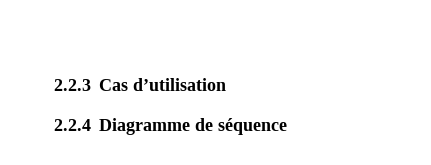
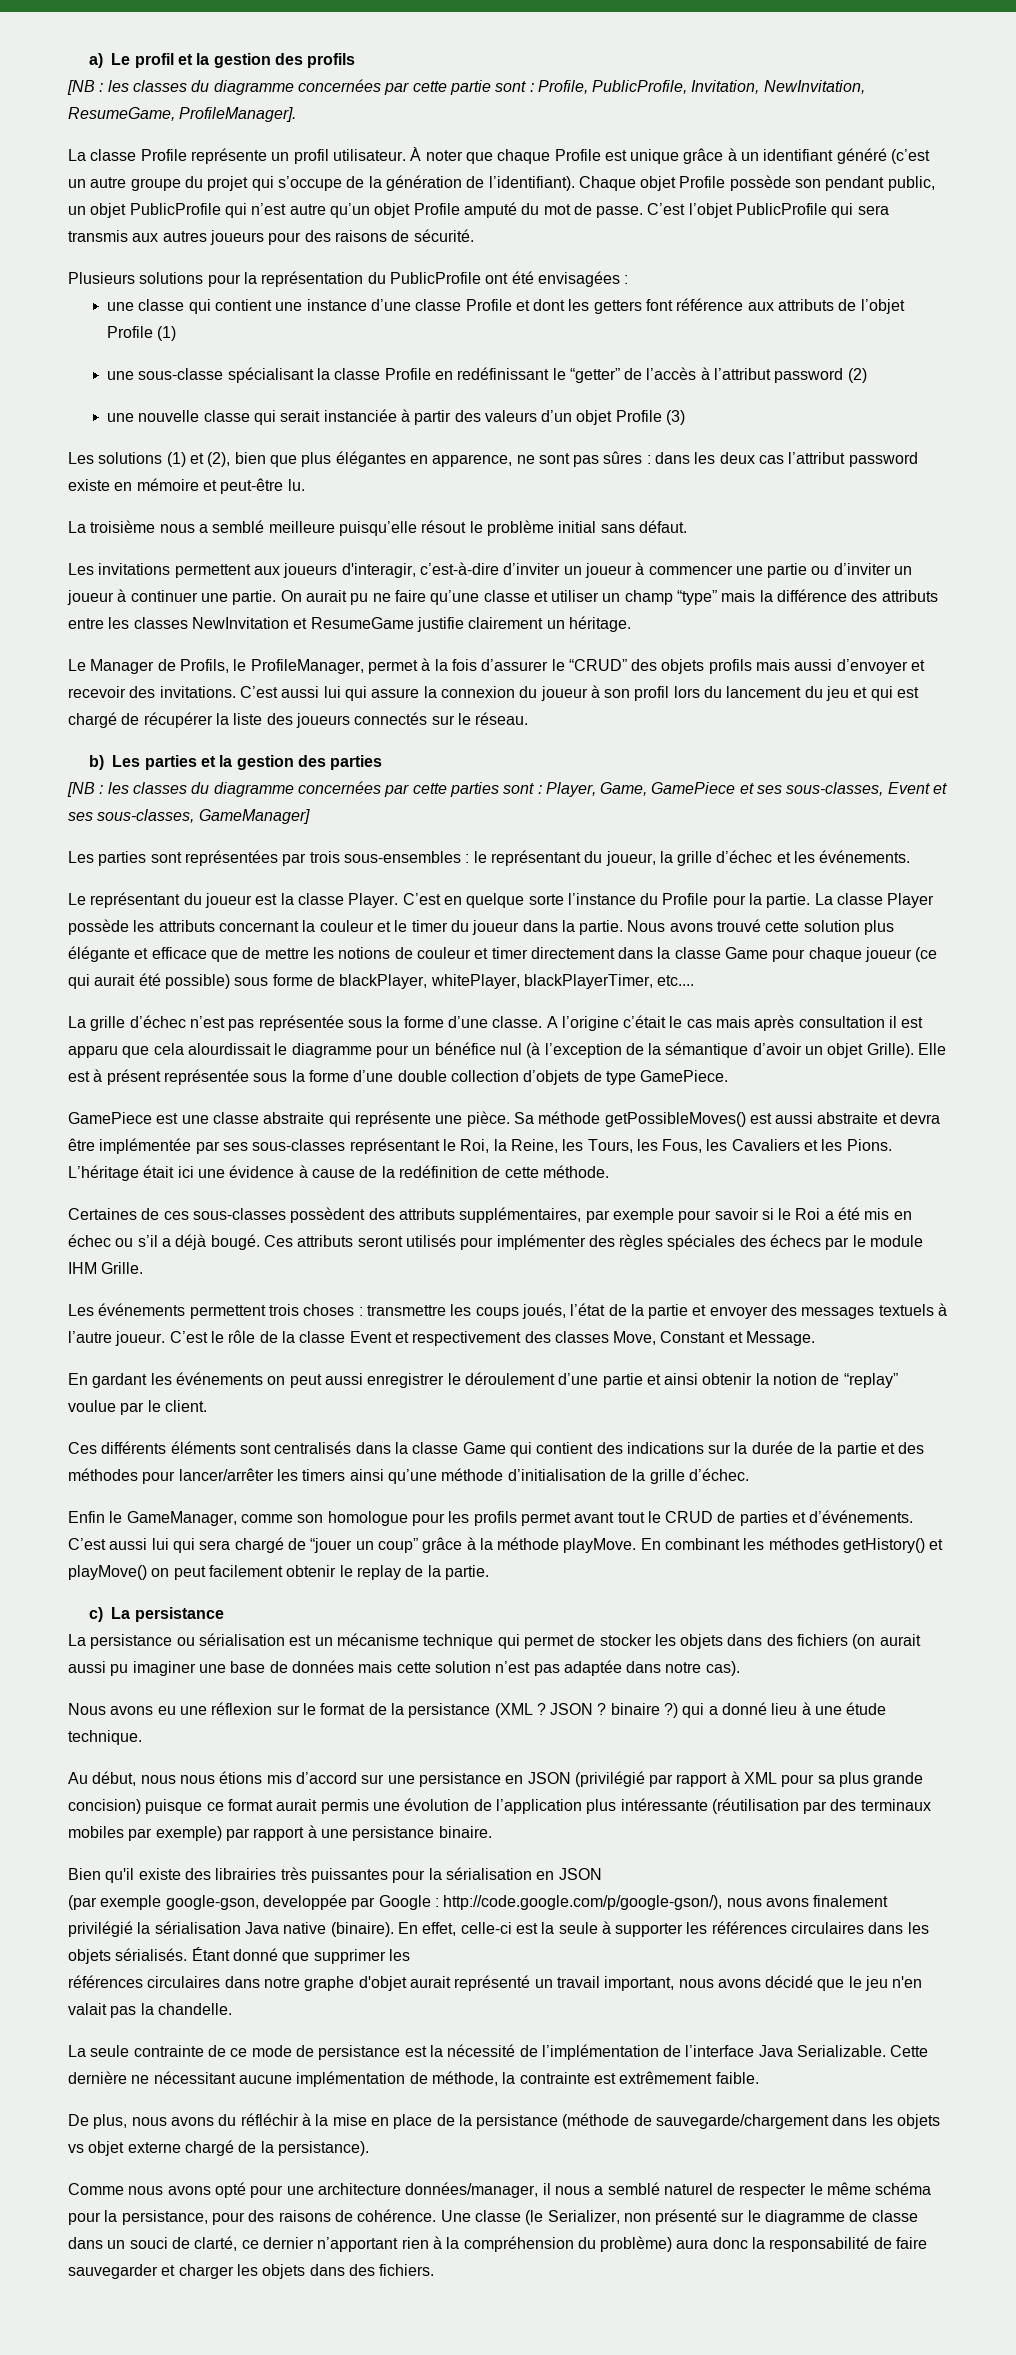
[54,78,226,91] [54,118,287,135] 2.2.3 Cas d’utilisation // 2.2.4 Diagramme de séquence -> [89,53,356,68] [67,79,865,95] [68,107,297,122] [68,147,931,164] [68,175,935,191] [68,202,889,218] [68,229,474,245] [68,271,629,287] [106,298,905,314] [106,326,177,341] [106,367,867,383] [106,409,686,425] [68,451,918,467] [68,478,305,494] [68,520,687,536] [68,562,913,578] [67,589,938,605] [68,616,631,632] [68,658,926,674] [68,685,920,701] [68,712,529,728] [89,755,383,770] [67,781,948,797] [68,809,310,824] [68,850,911,866] [68,892,935,908] [68,919,895,935] [68,946,938,962] [68,973,695,989] [68,1015,924,1031] [68,1042,947,1058] [68,1069,729,1085] [68,1111,941,1127] [68,1138,892,1154] [68,1165,609,1181] [68,1207,912,1223] [68,1234,924,1250] [68,1262,144,1274] [68,1303,948,1319] [68,1330,816,1346] [68,1372,898,1388] [68,1400,207,1415] [68,1441,925,1457] [68,1468,749,1484] [68,1510,914,1526] [68,1537,944,1553] [68,1565,489,1580] [89,1607,224,1622] [68,1633,921,1649] [68,1660,740,1676] [68,1702,887,1718] [68,1730,142,1745] [68,1771,924,1787] [68,1798,931,1814] [68,1825,492,1841] [68,1867,602,1883] [68,1894,889,1910] [68,1921,929,1937] [68,1947,410,1964] [68,1975,923,1991] [68,2003,232,2018] [68,2044,929,2060] [68,2071,759,2087] [68,2113,941,2129] [68,2140,369,2156] [68,2182,932,2198] [68,2209,918,2225] [68,2236,928,2252] [68,2264,435,2279] a) Le profil et la gestion des profils // [NB : les classes du diagramme concernées par cette partie sont : Profile, PublicProfile, Invitation, NewInvitation, ResumeGame, ProfileManager]. // La classe Profile représente un profil utilisateur. À noter que chaque Profile est unique grâce à un identifiant généré (c’est un autre groupe du projet qui s’occupe de la génération de l’identifiant). Chaque objet Profile possède son pendant public, un objet PublicProfile qui n’est autre qu’un objet Profile amputé du mot de passe. C’est l’objet PublicProfile qui sera transmis aux autres joueurs pour des raisons de sécurité. // Plusieurs solutions pour la représentation du PublicProfile ont été envisagées : // une classe qui contient une instance d’une classe Profile et dont les getters font référence aux attributs de l’objet Profile (1) // une sous-classe spécialisant la classe Profile en redéfinissant le “getter” de l’accès à l’attribut password (2) // une nouvelle classe qui serait instanciée à partir des valeurs d’un objet Profile (3) // Les solutions (1) et (2), bien que plus élégantes en apparence, ne sont pas sûres : dans les deux cas l’attribut password existe en mémoire et peut-être lu. // La troisième nous a semblé meilleure puisqu’elle résout le problème initial sans défaut. // Les invitations permettent aux joueurs d'interagir, c’est-à-dire d’inviter un joueur à commencer une partie ou d’inviter un joueur à continuer une partie. On aurait pu ne faire qu’une classe et utiliser un champ “type” mais la différence des attributs entre les classes NewInvitation et ResumeGame justifie clairement un héritage. // Le Manager de Profils, le ProfileManager, permet à la fois d’assurer le “CRUD” des objets profils mais aussi d’envoyer et recevoir des invitations. C’est aussi lui qui assure la connexion du joueur à son profil lors du lancement du jeu et qui est chargé de récupérer la liste des joueurs connectés sur le réseau. // b) Les parties et la gestion des parties // [NB : les classes du diagramme concernées par cette parties sont : Player, Game, GamePiece et ses sous-classes, Event et ses sous-classes, GameManager] // Les parties sont représentées par trois sous-ensembles : le représentant du joueur, la grille d’échec et les événements. // Le représentant du joueur est la classe Player. C’est en quelque sorte l’instance du Profile pour la partie. La classe Player possède les attributs concernant la couleur et le timer du joueur dans la partie. Nous avons trouvé cette solution plus élégante et efficace que de mettre les notions de couleur et timer directement dans la classe Game pour chaque joueur (ce qui aurait été possible) sous forme de blackPlayer, whitePlayer, blackPlayerTimer, etc.... // La grille d’échec n’est pas représentée sous la forme d’une classe. A l’origine c’était le cas mais après consultation il est apparu que cela alourdissait le diagramme pour un bénéfice nul (à l’exception de la sémantique d’avoir un objet Grille). Elle est à présent représentée sous la forme d’une double collection d’objets de type GamePiece. // GamePiece est une classe abstraite qui représente une pièce. Sa méthode getPossibleMoves() est aussi abstraite et devra être implémentée par ses sous-classes représentant le Roi, la Reine, les Tours, les Fous, les Cavaliers et les Pions. L’héritage était ici une évidence à cause de la redéfinition de cette méthode. // Certaines de ces sous-classes possèdent des attributs supplémentaires, par exemple pour savoir si le Roi a été mis en échec ou s’il a déjà bougé. Ces attributs seront utilisés pour implémenter des règles spéciales des échecs par le module IHM Grille. // Les événements permettent trois choses : transmettre les coups joués, l’état de la partie et envoyer des messages textuels à l’autre joueur. C’est le rôle de la classe Event et respectivement des classes Move, Constant et Message. // En gardant les événements on peut aussi enregistrer le déroulement d’une partie et ainsi obtenir la notion de “replay” voulue par le client. // Ces différents éléments sont centralisés dans la classe Game qui contient des indications sur la durée de la partie et des méthodes pour lancer/arrêter les timers ainsi qu’une méthode d’initialisation de la grille d’échec. // Enfin le GameManager, comme son homologue pour les profils permet avant tout le CRUD de parties et d’événements. C’est aussi lui qui sera chargé de “jouer un coup” grâce à la méthode playMove. En combinant les méthodes getHistory() et playMove() on peut facilement obtenir le replay de la partie. // c) La persistance // La persistance ou sérialisation est un mécanisme technique qui permet de stocker les objets dans des fichiers (on aurait aussi pu imaginer une base de données mais cette solution n’est pas adaptée dans notre cas). // Nous avons eu une réflexion sur le format de la persistance (XML ? JSON ? binaire ?) qui a donné lieu à une étude technique. // Au début, nous nous étions mis d’accord sur une persistance en JSON (privilégié par rapport à XML pour sa plus grande concision) puisque ce format aurait permis une évolution de l’application plus intéressante (réutilisation par des terminaux mobiles par exemple) par rapport à une persistance binaire. // Bien qu'il existe des librairies très puissantes pour la sérialisation en JSON // (par exemple google-gson, developpée par Google : http://code.google.com/p/google-gson/), nous avons finalement privilégié la sérialisation Java native (binaire). En effet, celle-ci est la seule à supporter les références circulaires dans les objets sérialisés. Étant donné que supprimer les // références circulaires dans notre graphe d'objet aurait représenté un travail important, nous avons décidé que le jeu n'en valait pas la chandelle. // La seule contrainte de ce mode de persistance est la nécessité de l’implémentation de l’interface Java Serializable. Cette dernière ne nécessitant aucune implémentation de méthode, la contrainte est extrêmement faible. // De plus, nous avons du réfléchir à la mise en place de la persistance (méthode de sauvegarde/chargement dans les objets vs objet externe chargé de la persistance). // Comme nous avons opté pour une architecture données/manager, il nous a semblé naturel de respecter le même schéma pour la persistance, pour des raisons de cohérence. Une classe (le Serializer, non présenté sur le diagramme de classe dans un souci de clarté, ce dernier n’apportant rien à la compréhension du problème) aura donc la responsabilité de faire sauvegarder et charger les objets dans des fichiers.

